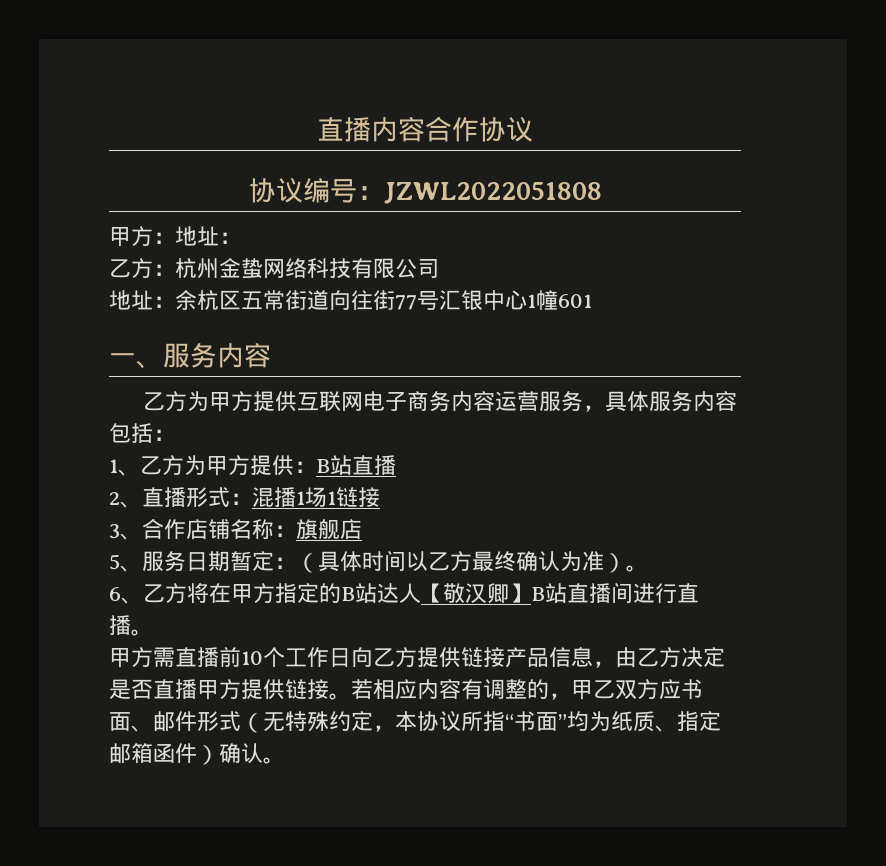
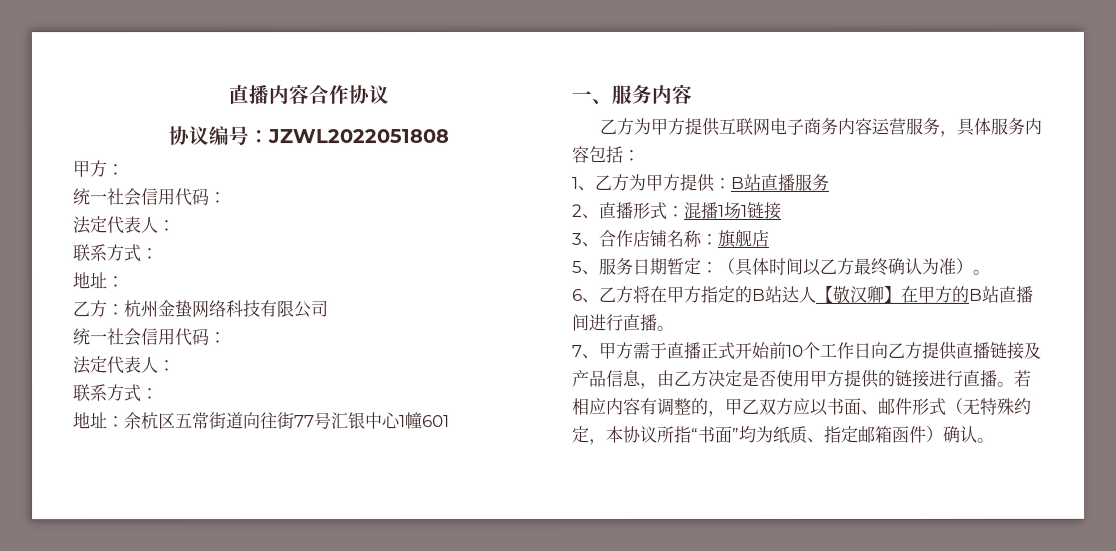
(175, 238) none -> [72,188,226,207] [72,216,175,235] [72,244,158,263] // 统一社会信用代码： // 法定代表人： // 联系方式： //
(439, 268) none -> [73,328,227,347] [73,356,176,375] [73,384,159,403] // 统一社会信用代码： // 法定代表人： // 联系方式：
(396, 465) none -> [794,173,829,191] 服务
(531, 593) none -> [901,285,970,303] 在甲方的
[109,647,219,668] 甲方需直播 -> [572,341,771,360] 7、甲方需于直播正式开始
[461,647,505,667] 链接 -> [956,341,1042,360] 直播链接及
[153,679,329,700] 直播甲方提供链接 -> [776,369,998,388] 使用甲方提供的链接进行直播
(681, 689) none -> [810,398,829,416] 以

